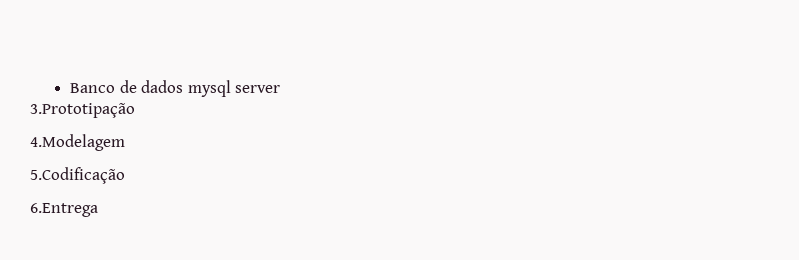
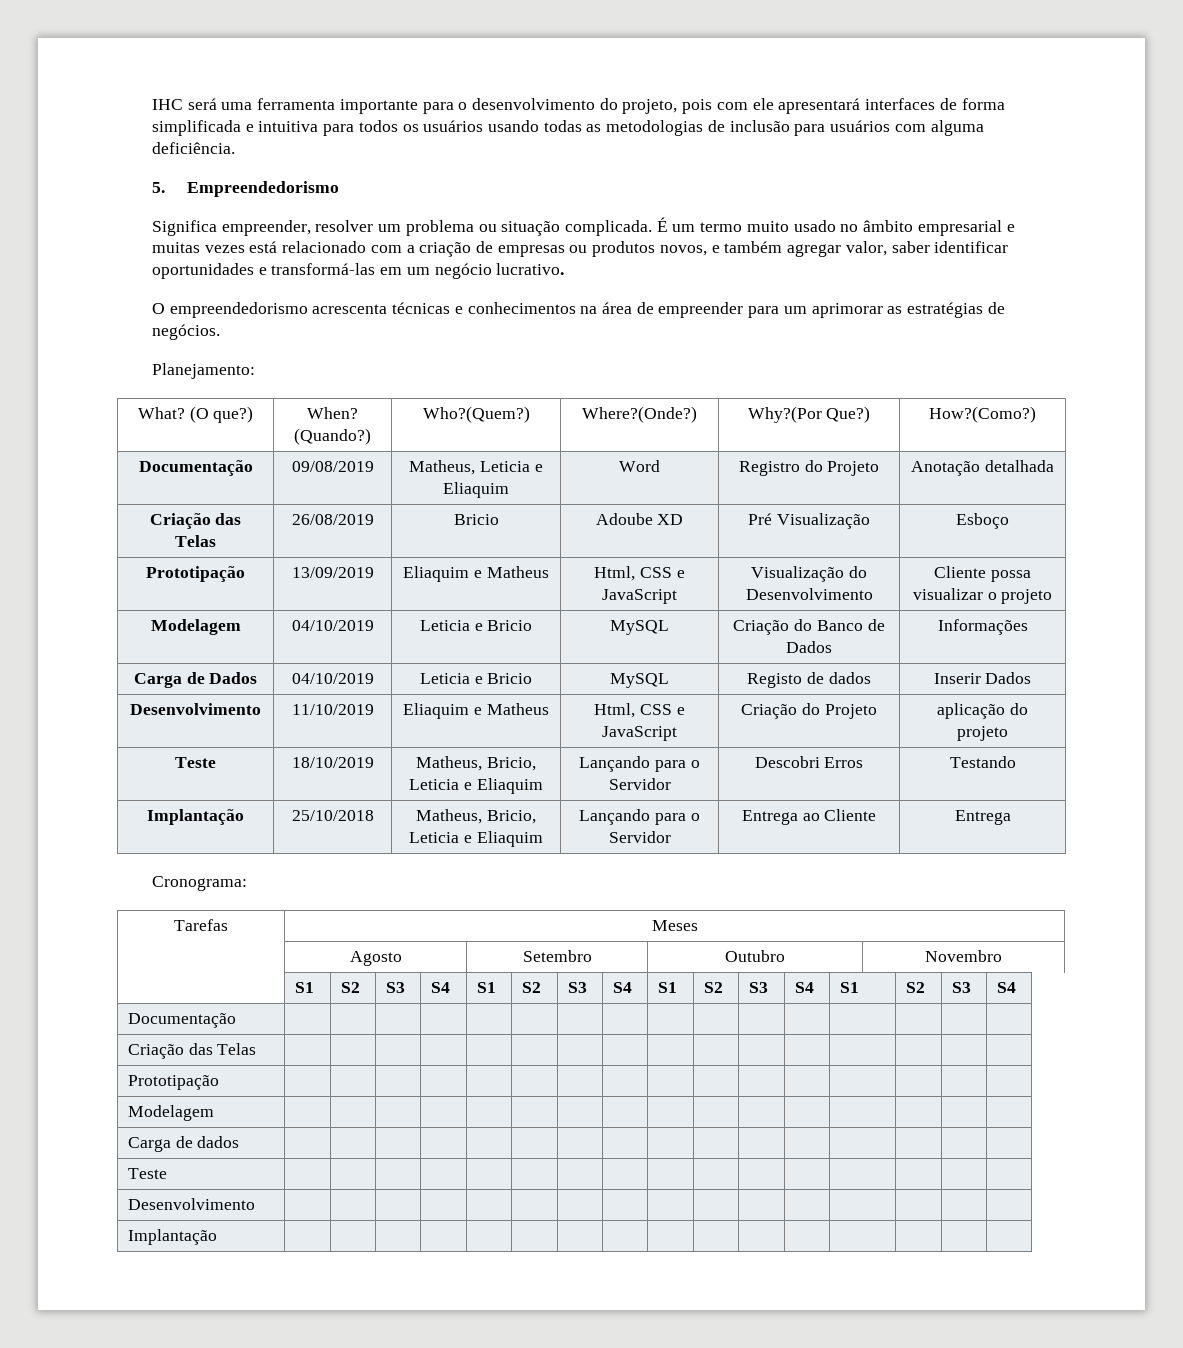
[69,80,281,97] [30,103,135,118] [30,134,125,151] [30,167,125,184] [30,203,98,217] Banco de dados mysql server // 3.Prototipação // 4.Modelagem // 5.Codificação // 6.Entrega -> [151,98,1005,114] [151,120,984,136] [151,142,235,154] [151,181,339,197] [151,217,1015,236] [151,241,1009,257] [151,263,565,279] [151,302,1005,318] [151,324,220,340] [151,363,255,379] [137,406,254,423] [307,407,358,419] [294,428,371,445] [422,406,530,423] [582,406,697,423] [747,406,871,423] [929,406,1036,423] [138,460,253,476] [291,461,374,472] [409,460,543,475] [443,482,509,498] [619,460,660,472] [738,460,880,476] [911,460,1054,476] [149,513,242,529] [175,535,216,547] [291,514,374,525] [453,514,499,525] [595,513,684,525] [748,513,870,529] [956,513,1009,529] [146,566,245,582] [291,567,374,578] [403,566,549,582] [594,566,685,581] [602,589,677,604] [751,566,867,582] [745,588,873,600] [934,566,1031,582] [912,588,1053,604] [150,619,241,635] [291,620,374,631] [419,620,533,631] [610,620,669,635] [733,619,885,635] [786,641,832,653] [937,619,1028,635] [133,672,258,688] [291,673,374,684] [419,673,533,684] [610,673,669,688] [747,672,871,688] [933,672,1032,684] [130,703,261,715] [291,704,374,715] [403,703,549,719] [594,703,685,718] [602,726,677,741] [741,703,877,719] [937,703,1028,719] [957,726,1008,741] [175,757,216,768] [291,757,374,768] [416,756,536,771] [409,778,543,794] [579,756,700,772] [608,778,671,790] [754,756,864,768] [949,756,1016,768] [147,809,244,825] [291,810,374,821] [416,809,536,824] [409,831,543,847] [579,809,700,825] [608,831,671,843] [741,809,877,825] [954,810,1011,825] [151,876,247,891] [174,919,228,931] [651,920,698,931] [349,951,402,966] [522,950,592,962] [725,950,785,962] [925,950,1002,962] [294,982,314,993] [340,982,360,993] [385,982,405,993] [430,982,450,993] [476,982,496,993] [521,982,541,993] [567,982,587,993] [612,982,632,993] [657,982,677,993] [703,982,723,993] [748,982,768,993] [794,982,814,993] [839,982,859,993] [905,982,925,993] [951,982,971,993] [996,982,1016,993] [127,1013,236,1028] [127,1043,257,1059] [127,1075,219,1090] [127,1105,214,1121] [127,1136,240,1152] [127,1168,167,1179] [127,1198,255,1210] [127,1229,217,1245] IHC será uma ferramenta importante para o desenvolvimento do projeto, pois com ele apresentará interfaces de forma simplificada e intuitiva para todos os usuários usando todas as metodologias de inclusão para usuários com alguma deficiência. // 5. Empreendedorismo // Significa empreender, resolver um problema ou situação complicada. É um termo muito usado no âmbito empresarial e muitas vezes está relacionado com a criação de empresas ou produtos novos, e também agregar valor, saber identificar oportunidades e transformá-las em um negócio lucrativo. // O empreendedorismo acrescenta técnicas e conhecimentos na área de empreender para um aprimorar as estratégias de negócios. // Planejamento: // What? (O que?) | When? (Quando?) | Who?(Quem?) | Where?(Onde?) | Why?(Por Que?) | How?(Como?) // Documentação | 09/08/2019 | Matheus, Leticia e Eliaquim | Word | Registro do Projeto | Anotação detalhada // Criação das Telas | 26/08/2019 | Bricio | Adoube XD | Pré Visualização | Esboço // Prototipação | 13/09/2019 | Eliaquim e Matheus | Html, CSS e JavaScript | Visualização do Desenvolvimento | Cliente possa visualizar o projeto // Modelagem | 04/10/2019 | Leticia e Bricio | MySQL | Criação do Banco de Dados | Informações // Carga de Dados | 04/10/2019 | Leticia e Bricio | MySQL | Registo de dados | Inserir Dados // Desenvolvimento | 11/10/2019 | Eliaquim e Matheus | Html, CSS e JavaScript | Criação do Projeto | aplicação do projeto // Teste | 18/10/2019 | Matheus, Bricio, Leticia e Eliaquim | Lançando para o Servidor | Descobri Erros | Testando // Implantação | 25/10/2018 | Matheus, Bricio, Leticia e Eliaquim | Lançando para o Servidor | Entrega ao Cliente | Entrega // Cronograma: // Tarefas | Meses // | Agosto | Setembro | Outubro | Novembro // | S1 | S2 | S3 | S4 | S1 | S2 | S3 | S4 | S1 | S2 | S3 | S4 | S1 | S2 | S3 | S4 // Documentação | | | | | | | | | | | | | | | | // Criação das Telas | | | | | | | | | | | | | | | | // Prototipação | | | | | | | | | | | | | | | | // Modelagem | | | | | | | | | | | | | | | | // Carga de dados | | | | | | | | | | | | | | | | // Teste | | | | | | | | | | | | | | | | // Desenvolvimento | | | | | | | | | | | | | | | | // Implantação | | | | | | | | | | | | | | | |

